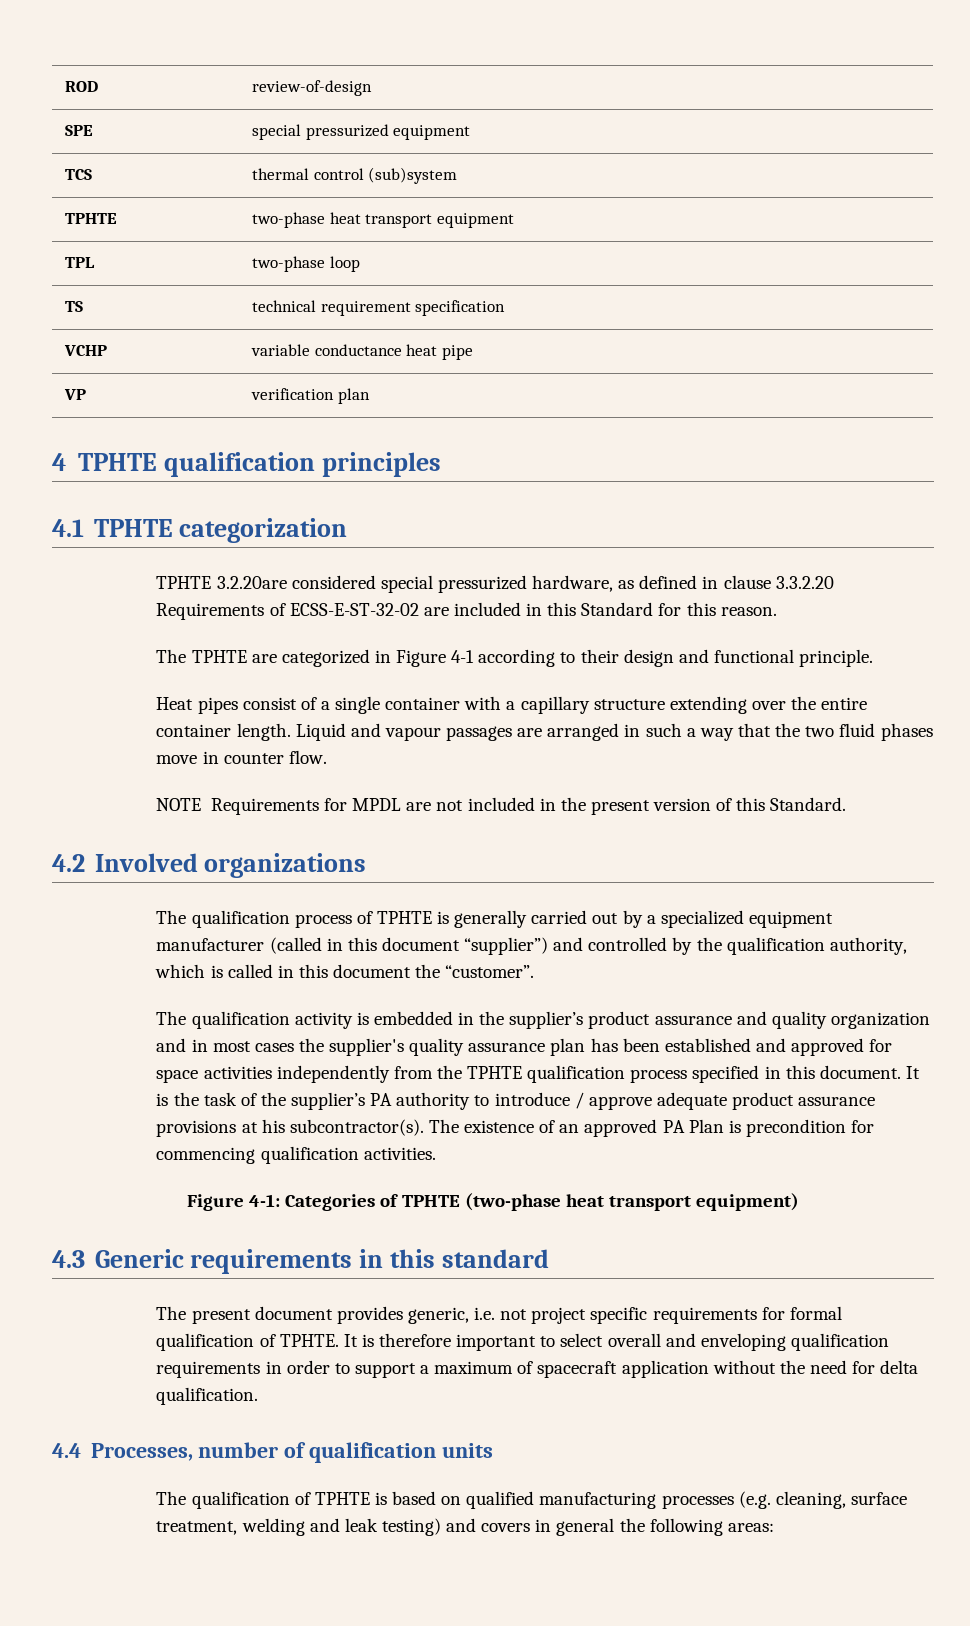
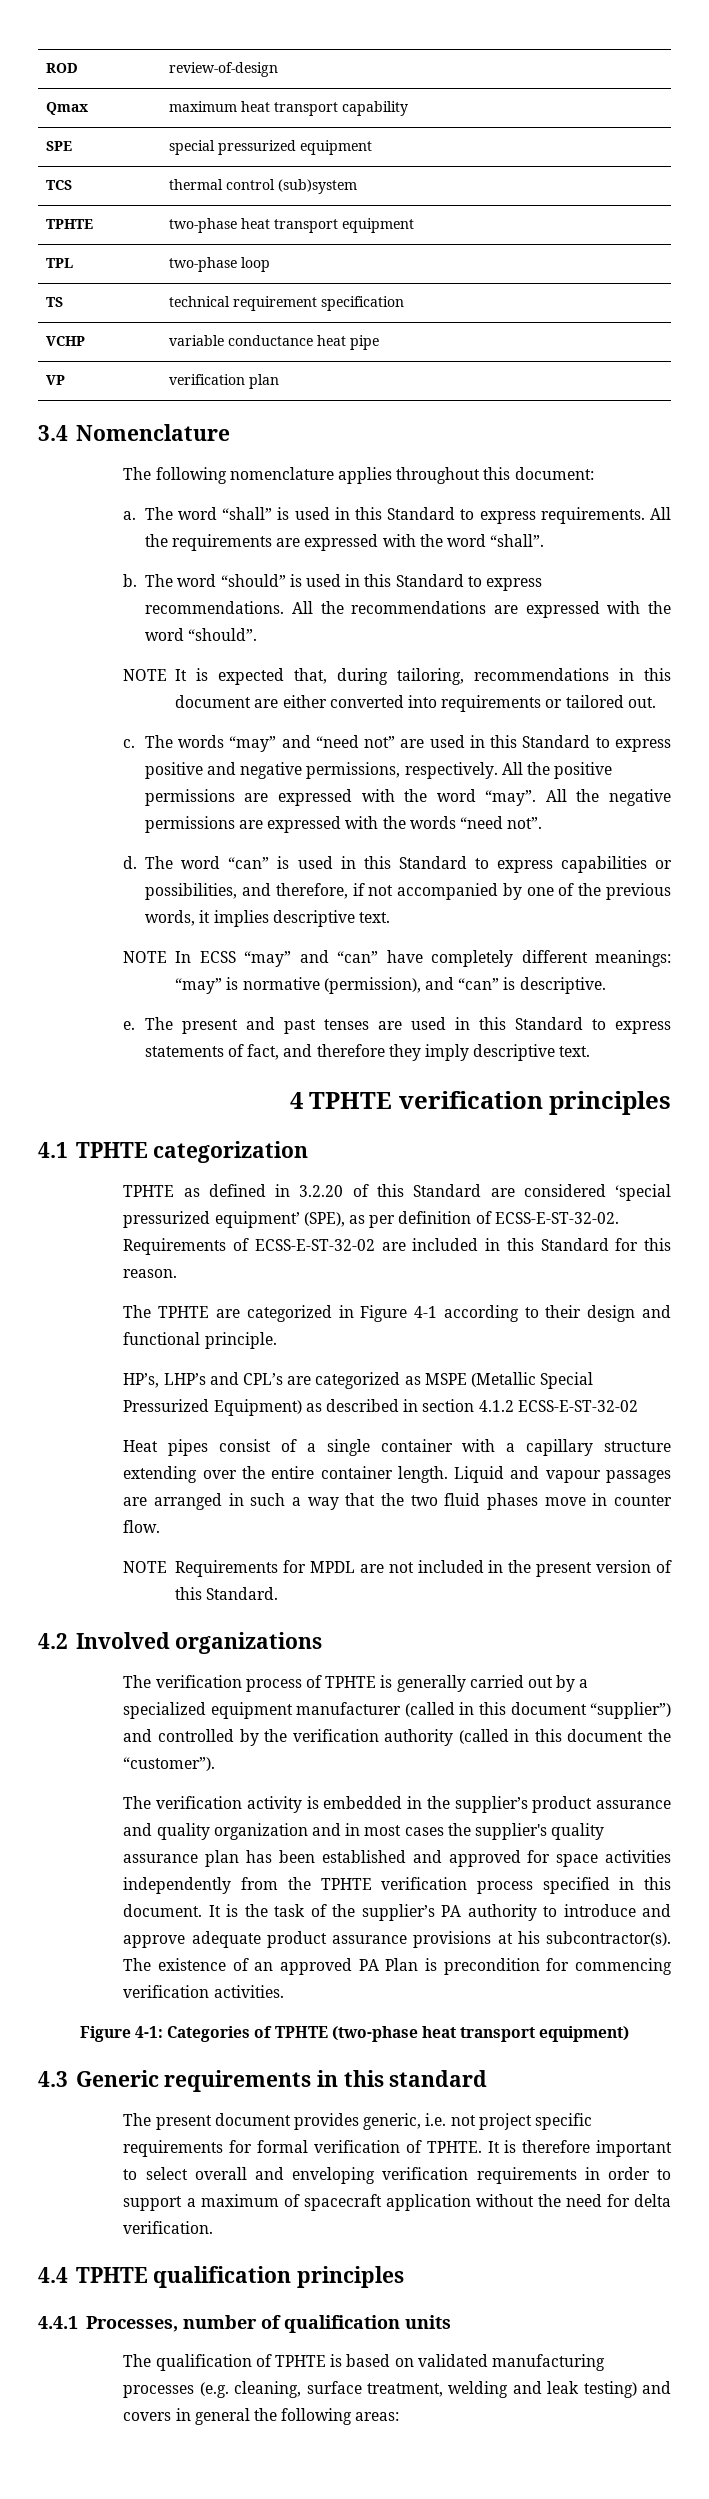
(373, 88) none -> [46,102,89,115] [169,101,409,116] // Qmax | maximum heat transport capability
[52,452,315,477] 4 TPHTE qualification -> [38,424,230,441] [123,467,594,484] [123,507,671,524] [144,534,545,551] [123,574,542,591] [145,601,671,618] [145,628,258,641] [123,668,671,685] [175,695,656,712] [123,735,671,752] [144,762,613,779] [144,789,671,806] [144,816,543,833] [123,856,672,873] [145,883,671,900] [145,910,390,927] [123,950,671,967] [175,977,606,994] [123,1017,671,1034] [144,1044,591,1061] [289,1091,543,1109] 3.4 Nomenclature // The following nomenclature applies throughout this document: // a. The word “shall” is used in this Standard to express requirements. All the requirements are expressed with the word “shall”. // b. The word “should” is used in this Standard to express recommendations. All the recommendations are expressed with the word “should”. // NOTE It is expected that, during tailoring, recommendations in this document are either converted into requirements or tailored out. // c. The words “may” and “need not” are used in this Standard to express positive and negative permissions, respectively. All the positive permissions are expressed with the word “may”. All the negative permissions are expressed with the words “need not”. // d. The word “can” is used in this Standard to express capabilities or possibilities, and therefore, if not accompanied by one of the previous words, it implies descriptive text. // NOTE In ECSS “may” and “can” have completely different meanings: “may” is normative (permission), and “can” is descriptive. // e. The present and past tenses are used in this Standard to express statements of fact, and therefore they imply descriptive text. // 4 TPHTE verification
[216,575,834,593] 3.2.20are considered special pressurized hardware, as defined in clause 3.3.2.20 -> [183,1184,671,1201] [123,1211,619,1228] as defined in 3.2.20 of this Standard are considered ‘special pressurized equipment’ (SPE), as per definition of ECSS-E-ST-32-02.
(874, 658) none -> [123,1372,594,1389] [123,1399,638,1416] // HP’s, LHP’s and CPL’s are categorized as MSPE (Metallic Special Pressurized Equipment) as described in section 4.1.2 ECSS‐E‐ST‐32‐02
[191,910,290,928] qualification -> [155,1675,242,1688] verification
[726,937,907,955] [155,964,273,978] qualification authority, which is called -> [292,1729,509,1746] verification authority (called
[445,965,535,978] [156,1011,290,1029] “customer”. // The qualification -> [123,1757,216,1771] [123,1796,243,1809] “customer”). // The verification
[527,1065,626,1083] qualification -> [381,1877,468,1890] verification
[574,1092,584,1109] / -> [642,1904,672,1917] and
[260,1146,359,1164] qualification -> [123,1985,210,1998] verification
[156,1333,255,1351] qualification -> [313,2140,400,2153] verification
[790,1333,889,1351] qualification -> [382,2167,469,2180] verification
[156,1387,259,1405] [52,1443,81,1458] qualification. // 4.4 -> [123,2221,214,2234] [38,2266,405,2288] [38,2316,78,2329] verification. // 4.4 TPHTE qualification principles // 4.4.1
[466,1491,535,1509] qualified -> [417,2354,488,2367] validated

